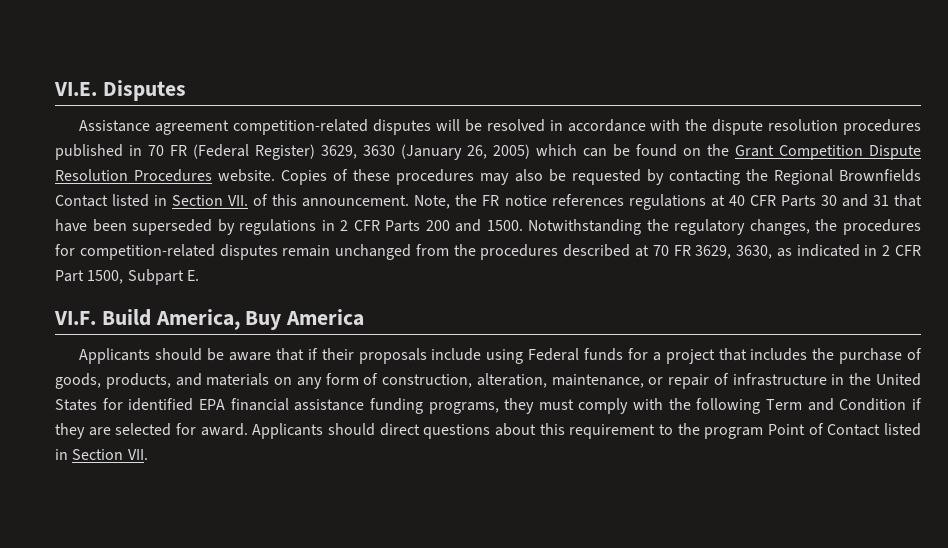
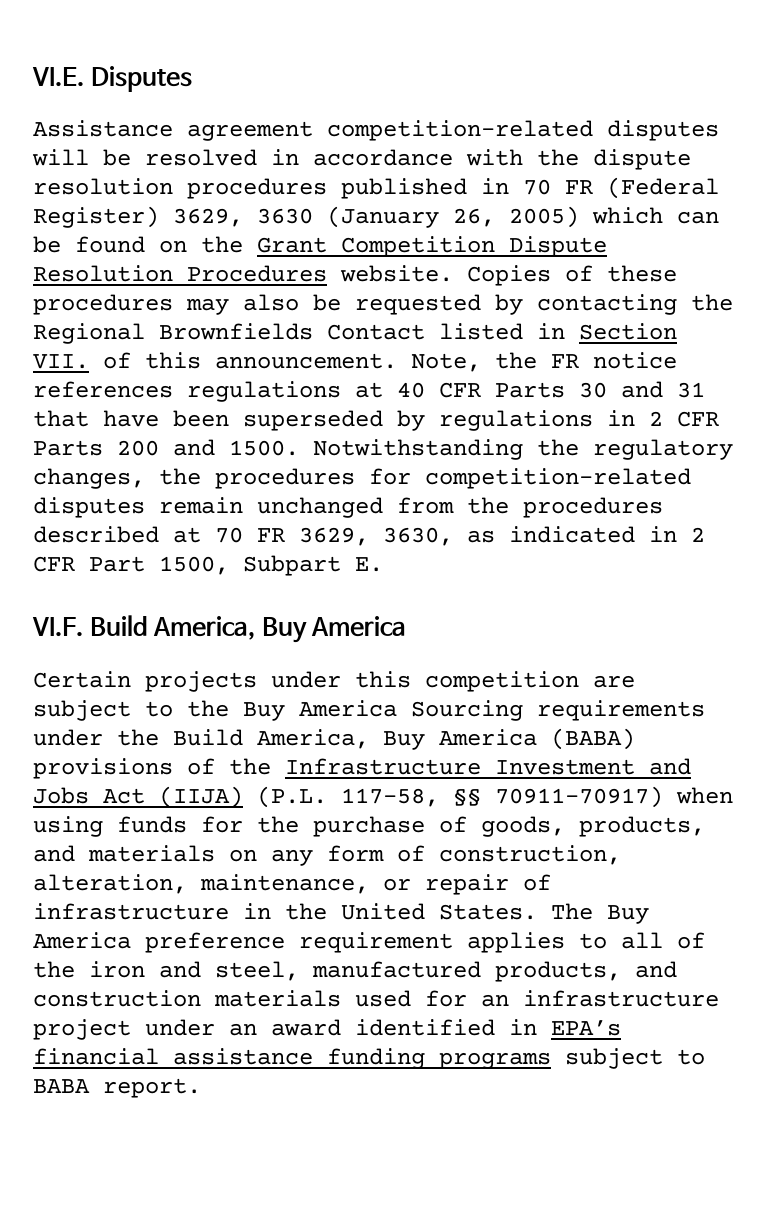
[79,348,808,364] Applicants should be aware that if their proposals include using Federal funds for a project that includes -> [33,671,635,692] [33,700,705,721] [33,728,635,750] [33,758,691,779] [33,786,733,808] [33,816,243,837] Certain projects under this competition are subject to the Buy America Sourcing requirements under the Build America, Buy America (BABA) provisions of the Infrastructure Investment and Jobs Act (IIJA) (P.L. 117-58, §§ 70911-70917) when using funds for
[55,398,922,414] [55,423,921,439] [55,449,148,460] States for identified EPA financial assistance funding programs, they must comply with the following Term and Condition if they are selected for award. Applicants should direct questions about this requirement to the program Point of Contact listed in Section VII. -> [439,903,649,924] [33,932,705,953] [33,961,677,982] [33,990,719,1007] [33,1019,621,1040] [33,1048,705,1069] [33,1078,201,1098] States. The Buy America preference requirement applies to all of the iron and steel, manufactured products, and construction materials used for an infrastructure project under an award identified in EPA’s financial assistance funding programs subject to BABA report.

